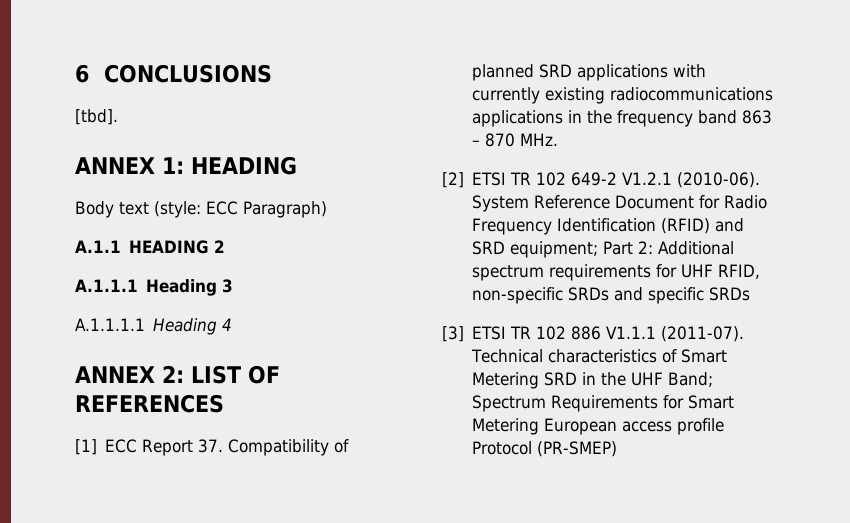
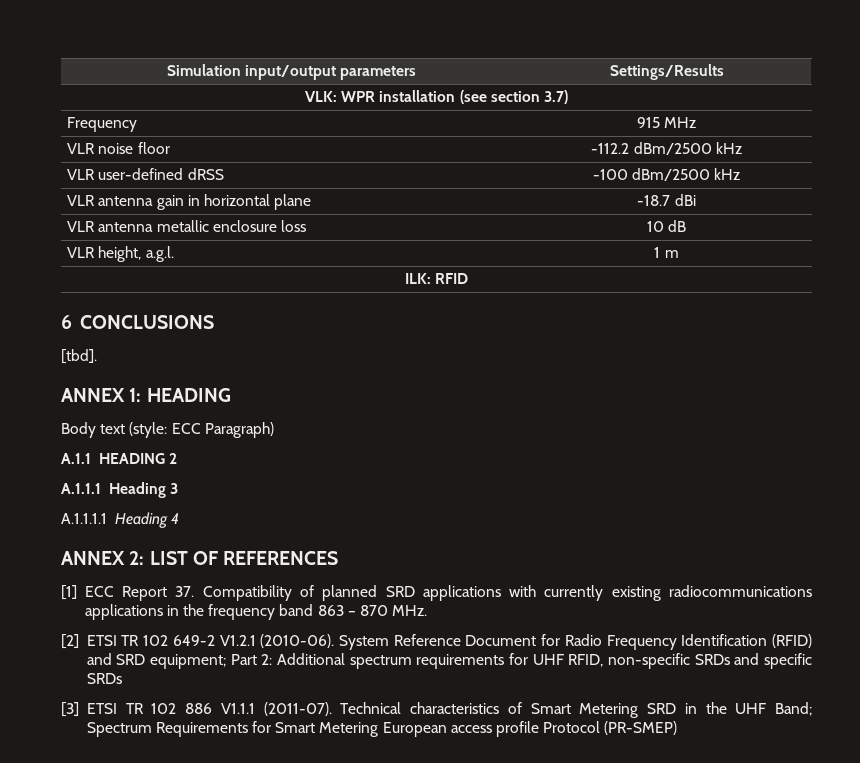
(75, 73) none -> [166,64,417,80] [609,64,724,80] [305,90,568,104] [67,117,138,132] [636,117,697,128] [67,142,170,154] [591,142,742,155] [67,168,224,180] [592,168,741,181] [67,194,312,210] [637,194,696,206] [67,220,307,232] [646,220,687,232] [67,246,174,262] [654,247,679,258] [404,273,469,284] Simulation input/output parameters | Settings/Results // VLK: WPR installation (see section 3.7) // Frequency | 915 MHz // VLR noise floor | -112.2 dBm/2500 kHz // VLR user-defined dRSS | -100 dBm/2500 kHz // VLR antenna gain in horizontal plane | -18.7 dBi // VLR antenna metallic enclosure loss | 10 dB // VLR height, a.g.l. | 1 m // ILK: RFID //

